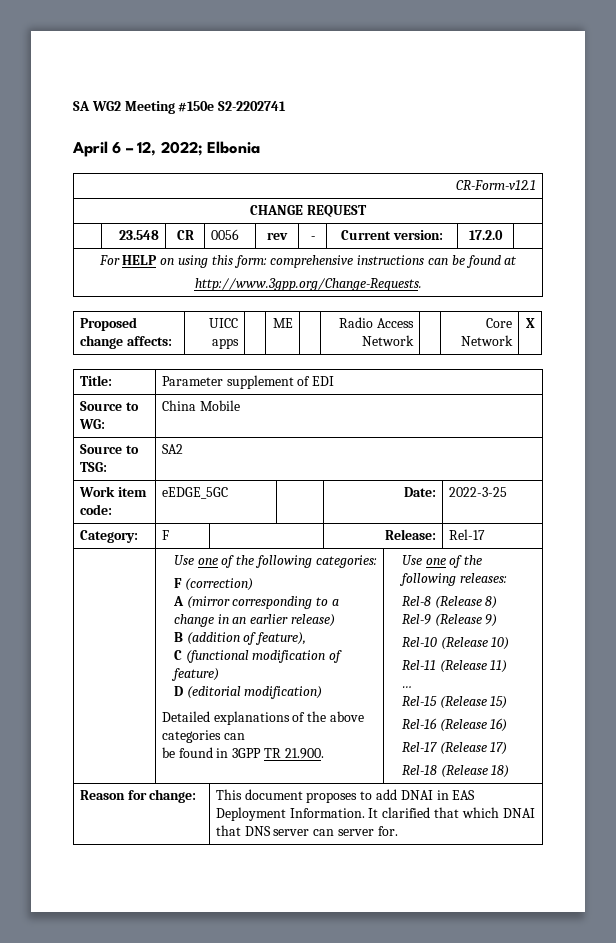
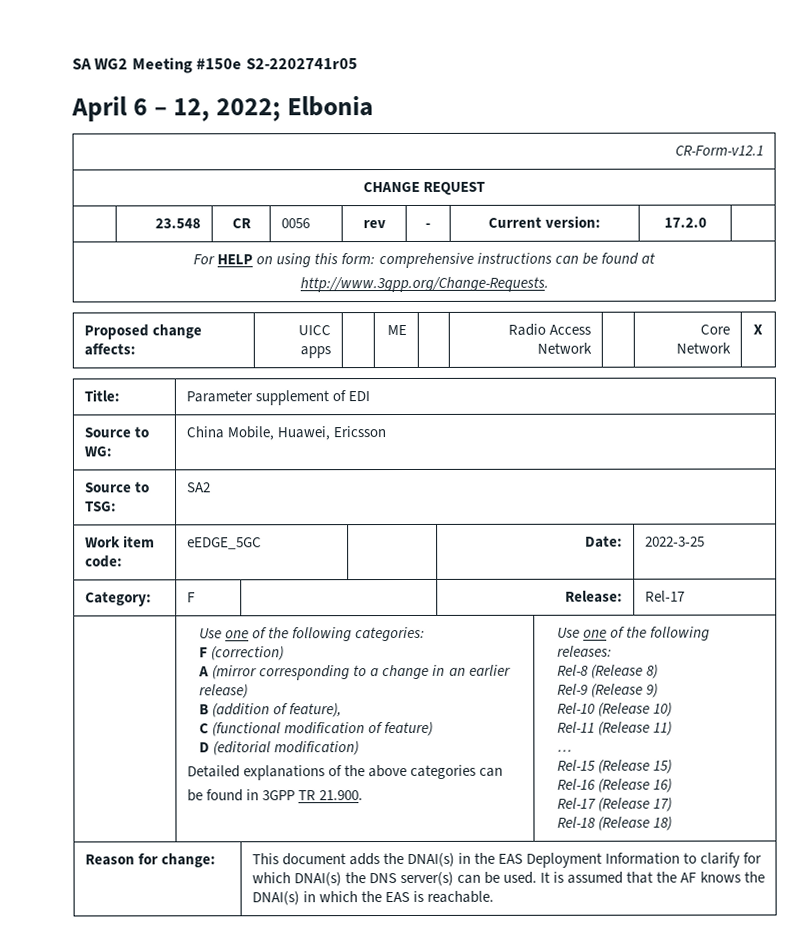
[218,101,287,111] S2-2202741 -> [245,58,358,70] S2-2202741r05
[199,400,240,411] Mobile -> [226,426,386,441] Mobile, Huawei, Ericsson
[306,789,476,803] [215,807,535,821] [215,825,398,836] proposes to add DNAI in EAS Deployment Information. It clarified that which DNAI that DNS server can server for. -> [348,852,763,868] [251,871,765,887] [251,890,495,906] adds the DNAI(s) in the EAS Deployment Information to clarify for which DNAI(s) the DNS server(s) can be used. It is assumed that the AF knows the DNAI(s) in which the EAS is reachable.

